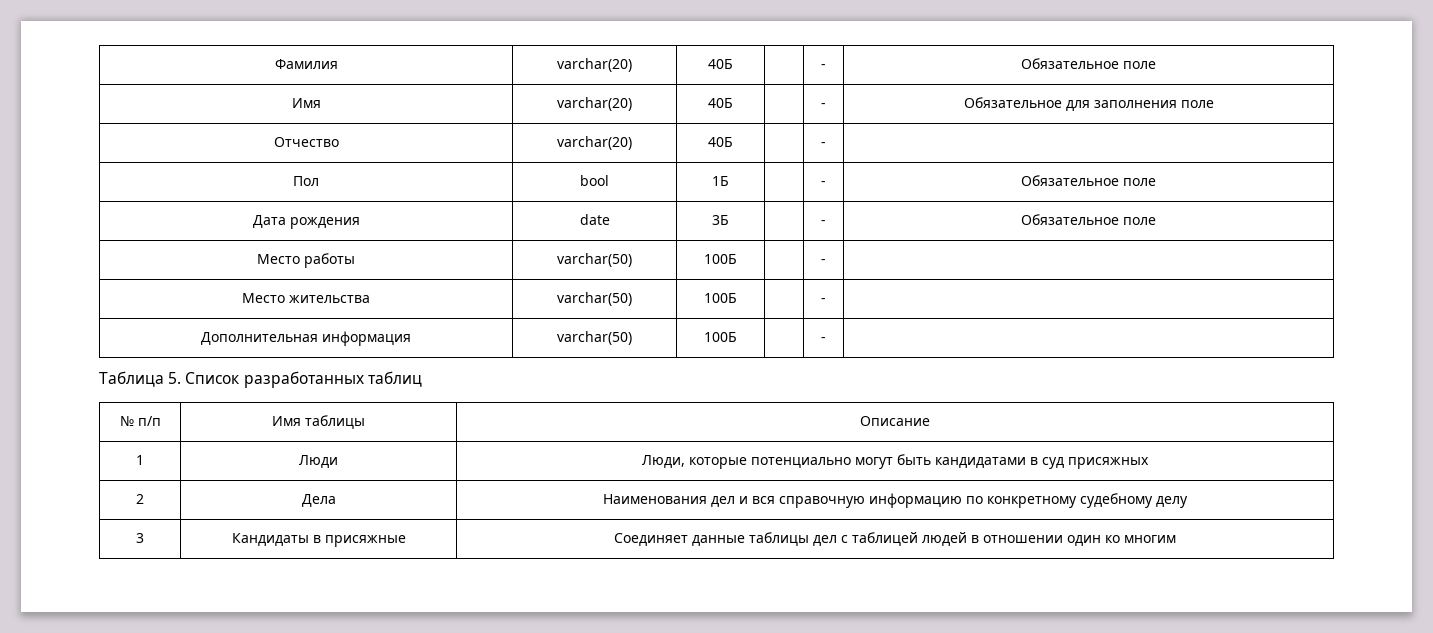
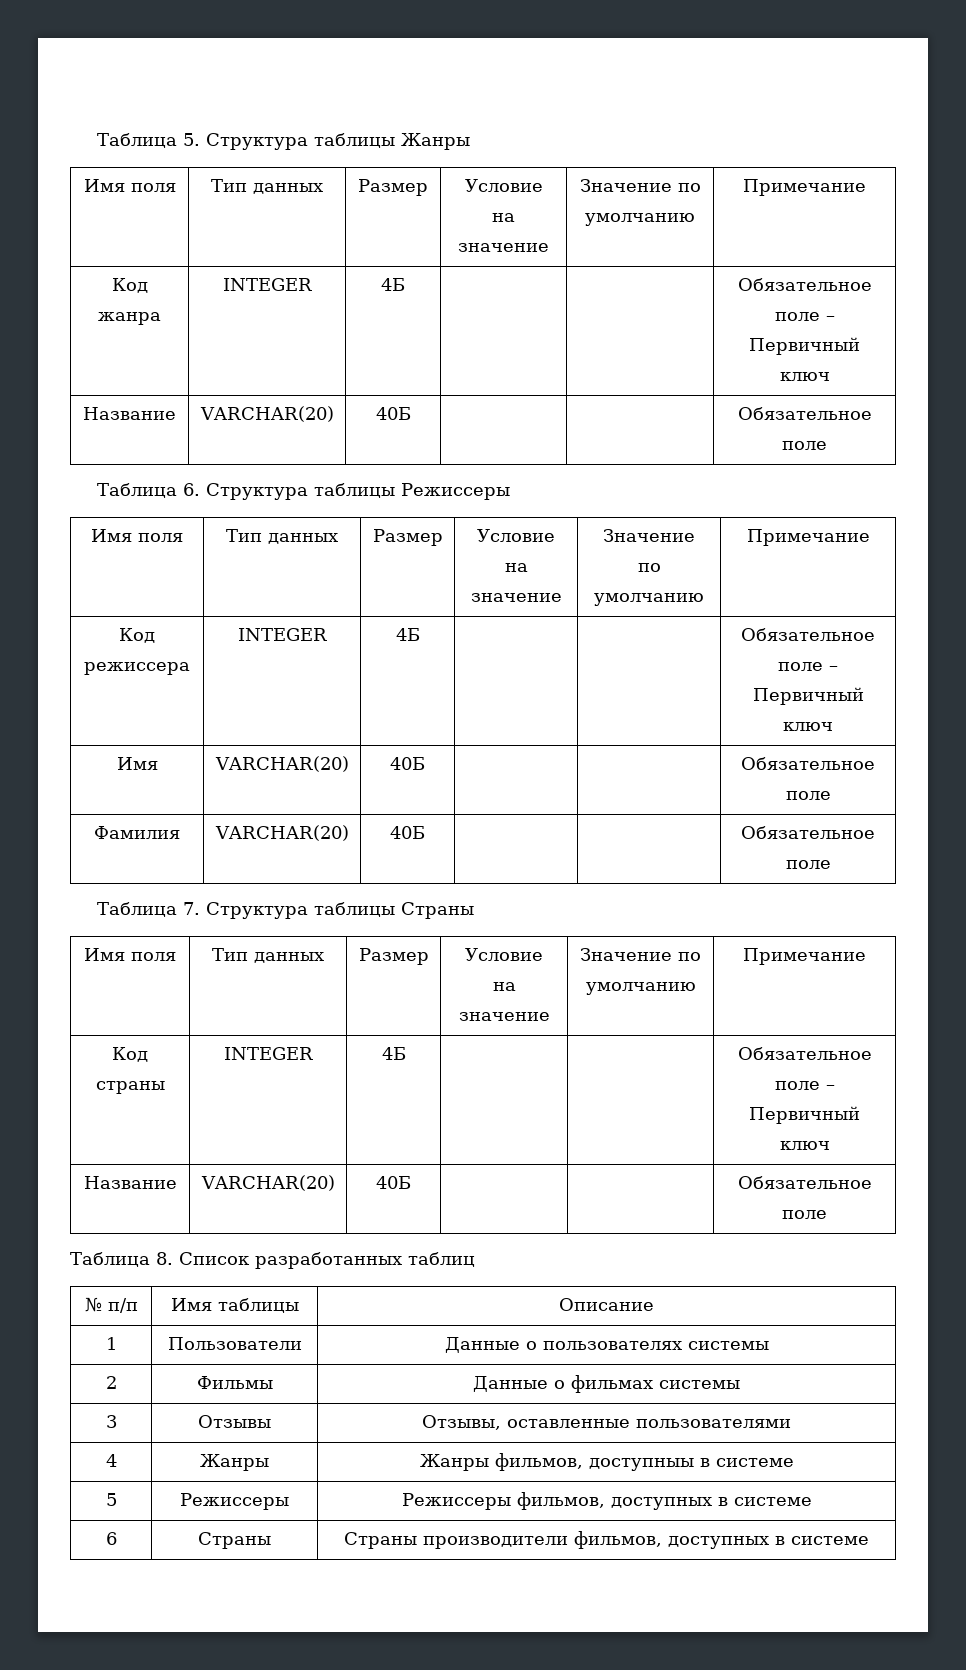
[274,59,338,69] [557,58,632,72] [708,59,733,69] [821,64,826,69] [1021,58,1156,69] [291,98,321,108] [557,97,632,111] [708,98,733,108] [821,103,826,108] [963,97,1214,111] [273,137,339,147] [557,136,632,150] [708,137,733,147] [821,142,826,147] [293,176,319,186] [580,175,609,186] [712,176,729,186] [821,181,826,186] [1021,175,1156,186] [252,215,360,229] [579,214,610,225] [712,215,729,225] [821,220,826,225] [1021,214,1156,225] [257,253,355,268] [557,253,632,267] [704,254,737,264] [821,259,826,264] [242,293,370,303] [557,292,632,306] [704,293,737,303] [821,298,826,303] [201,331,411,346] [557,331,632,345] [704,332,737,342] [821,337,826,342] [99,371,182,387] Фамилия | varchar(20) | 40Б | | - | Обязательное поле // Имя | varchar(20) | 40Б | | - | Обязательное для заполнения поле // Отчество | varchar(20) | 40Б | | - | // Пол | bool | 1Б | | - | Обязательное поле // Дата рождения | date | 3Б | | - | Обязательное поле // Место работы | varchar(50) | 100Б | | - | // Место жительства | varchar(50) | 100Б | | - | // Дополнительная информация | varchar(50) | 100Б | | - | // Таблица 5. -> [97,133,471,150] [83,179,176,192] [210,179,323,194] [358,179,428,196] [464,179,543,192] [492,213,515,222] [458,243,549,252] [579,179,701,192] [585,213,695,226] [743,179,866,196] [111,278,148,293] [98,312,161,325] [222,278,312,291] [381,278,405,291] [737,278,872,291] [774,312,835,321] [749,337,860,355] [779,372,830,381] [83,407,176,420] [199,406,334,422] [375,407,411,420] [737,407,872,420] [782,441,827,450] [97,483,511,500] [91,529,183,542] [225,529,338,544] [372,529,443,546] [477,529,555,542] [504,563,528,572] [470,593,562,602] [603,529,695,542] [637,563,661,572] [594,593,704,606] [746,529,870,546] [119,628,155,643] [84,662,190,675] [237,628,327,641] [395,628,420,641] [741,628,875,641] [778,662,838,671] [752,687,864,705] [783,722,833,731] [116,757,158,770] [214,756,349,772] [390,757,425,770] [741,757,875,770] [785,791,831,800] [94,826,180,839] [214,825,349,841] [390,826,425,839] [741,826,875,839] [785,860,831,869] [97,902,475,919] [84,948,176,961] [211,948,324,963] [358,948,429,965] [465,948,543,961] [492,982,516,991] [458,1012,550,1021] [580,948,701,961] [585,982,696,995] [743,948,866,965] [112,1047,148,1062] [95,1081,165,1094] [223,1047,313,1060] [381,1047,406,1060] [737,1047,872,1060] [774,1081,835,1090] [749,1106,860,1124] [779,1141,830,1150] [83,1176,177,1189] [200,1175,335,1191] [376,1176,411,1189] [737,1176,872,1189] [782,1210,827,1219] [70,1252,173,1267] Таблица 5. Структура таблицы Жанры // Имя поля | Тип данных | Размер | Условие на значение | Значение по умолчанию | Примечание // Код жанра | INTEGER | 4Б | | | Обязательное поле – Первичный ключ // Название | VARCHAR(20) | 40Б | | | Обязательное поле // Таблица 6. Структура таблицы Режиссеры // Имя поля | Тип данных | Размер | Условие на значение | Значение по умолчанию | Примечание // Код режиссера | INTEGER | 4Б | | | Обязательное поле – Первичный ключ // Имя | VARCHAR(20) | 40Б | | | Обязательное поле // Фамилия | VARCHAR(20) | 40Б | | | Обязательное поле // Таблица 7. Структура таблицы Страны // Имя поля | Тип данных | Размер | Условие на значение | Значение по умолчанию | Примечание // Код страны | INTEGER | 4Б | | | Обязательное поле – Первичный ключ // Название | VARCHAR(20) | 40Б | | | Обязательное поле // Таблица 8.
[299,455,338,468] [642,454,1149,469] [136,494,144,504] [301,494,336,507] [603,493,1188,508] [136,533,144,543] [231,533,406,547] [614,532,1176,546] Люди | Люди, которые потенциально могут быть кандидатами в суд присяжных // 2 | Дела | Наименования дел и вся справочную информацию по конкретному судебному делу // 3 | Кандидаты в присяжные | Соединяет данные таблицы дел с таблицей людей в отношении один ко многим -> [167,1337,302,1350] [444,1337,769,1353] [105,1376,117,1389] [196,1376,273,1389] [473,1375,740,1393] [105,1415,117,1428] [198,1415,271,1428] [422,1415,791,1430] [105,1454,117,1467] [200,1454,269,1471] [419,1453,794,1471] [105,1493,117,1506] [180,1493,289,1510] [401,1492,812,1510] [105,1532,117,1545] [198,1532,271,1549] [344,1531,869,1549] Пользователи | Данные о пользователях системы // 2 | Фильмы | Данные о фильмах системы // 3 | Отзывы | Отзывы, оставленные пользователями // 4 | Жанры | Жанры фильмов, доступныы в системе // 5 | Режиссеры | Режиссеры фильмов, доступных в системе // 6 | Страны | Страны производители фильмов, доступных в системе

